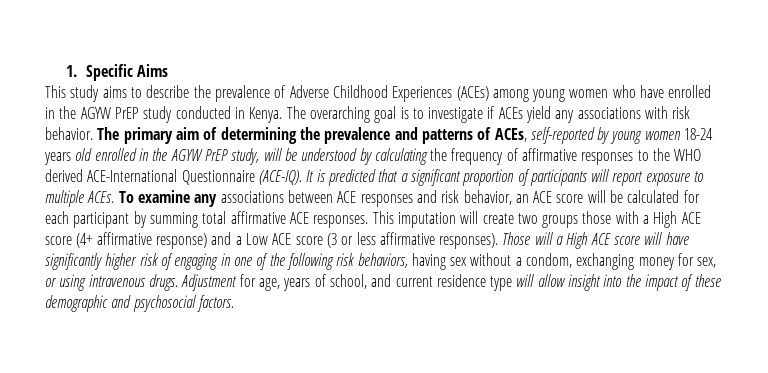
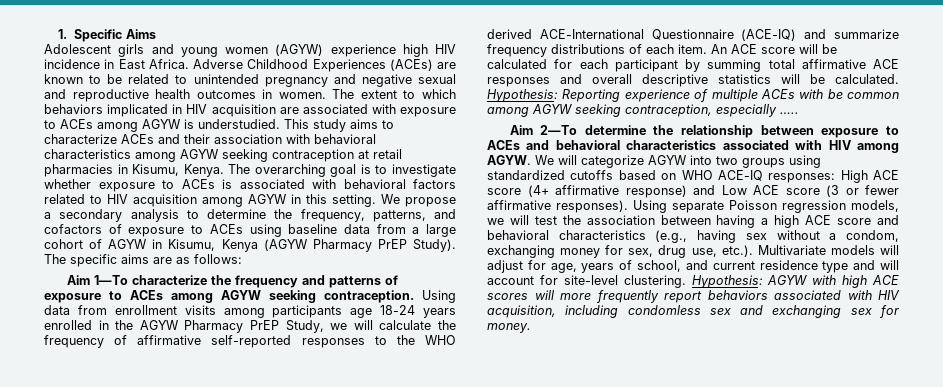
[45,85,712,102] [45,106,245,123] This study aims to describe the prevalence of Adverse Childhood Experiences (ACEs) among young women who have enrolled in the AGYW PrEP study conducted in -> [44,44,456,57] [44,59,456,72] [44,74,456,87] [44,89,456,102] [44,104,456,117] [44,119,394,132] [44,134,376,144] [44,149,402,162] [44,164,180,177] Adolescent girls and young women (AGYW) experience high HIV incidence in East Africa. Adverse Childhood Experiences (ACEs) are known to be related to unintended pregnancy and negative sexual and reproductive health outcomes in women. The extent to which behaviors implicated in HIV acquisition are associated with exposure to ACEs among AGYW is understudied. This study aims to characterize ACEs and their association with behavioral characteristics among AGYW seeking contraception at retail pharmacies in Kisumu,
[487,106,691,123] [45,127,681,144] if ACEs yield any associations with risk behavior. The primary aim of determining the prevalence and patterns of ACEs, self-reported by young women -> [44,179,456,192] [44,194,456,207] [44,209,456,222] [44,224,456,237] [44,239,456,252] [44,254,242,267] [66,275,398,288] [44,290,456,303] [44,305,373,318] whether exposure to ACEs is associated with behavioral factors related to HIV acquisition among AGYW in this setting. We propose a secondary analysis to determine the frequency, patterns, and cofactors of exposure to ACEs using baseline data from a large cohort of AGYW in Kisumu, Kenya (AGYW Pharmacy PrEP Study). The specific aims are as follows: // Aim 1—To characterize the frequency and patterns of exposure to ACEs among AGYW seeking contraception. Using data from enrollment visits among participants age
[75,148,428,165] old enrolled in the AGYW PrEP study, will be understood by calculating -> [44,320,432,333] enrolled in the AGYW Pharmacy PrEP Study, we will calculate
(578, 154) none -> [211,335,292,348] self-reported
[258,169,705,186] [45,190,529,207] (ACE-IQ). It is predicted that a significant proportion of participants will report exposure to multiple ACEs. To examine any associations between ACE responses and risk behavior, an -> [741,29,899,41] [487,44,727,57] (ACE-IQ) and summarize frequency distributions of each item. An
[313,211,650,228] responses. This imputation will create two groups those with a -> [487,74,899,87] [487,89,899,102] [487,104,799,117] [509,125,899,138] [487,140,899,153] [487,155,821,168] [487,170,836,183] responses and overall descriptive statistics will be calculated. Hypothesis: Reporting experience of multiple ACEs with be common among AGYW seeking contraception, especially ….. // Aim 2—To determine the relationship between exposure to ACEs and behavioral characteristics associated with HIV among AGYW. We will categorize AGYW into two groups using standardized cutoffs based on WHO ACE-IQ responses:
[235,236,242,245] a -> (715, 190) none
[356,232,376,245] less -> [865,185,899,195] fewer
[502,232,689,249] [45,253,408,270] Those will a High ACE score will have significantly higher risk of engaging in one of the following risk behaviors, -> [633,200,899,213] [487,215,900,228] [487,230,688,243] Using separate Poisson regression models, we will test the association between having a high ACE score and behavioral characteristics (e.g.,
[45,274,238,291] or using intravenous drugs. Adjustment -> [658,245,899,258] [487,260,523,273] drug use, etc.). Multivariate models will adjust
[516,274,721,291] [45,295,234,312] will allow insight into the impact of these demographic and psychosocial factors. -> [853,260,899,270] [487,275,899,288] [487,290,900,303] [487,305,899,318] [487,323,531,333] and will account for site-level clustering. Hypothesis: AGYW with high ACE scores will more frequently report behaviors associated with HIV acquisition, including condomless sex and exchanging sex for money.

